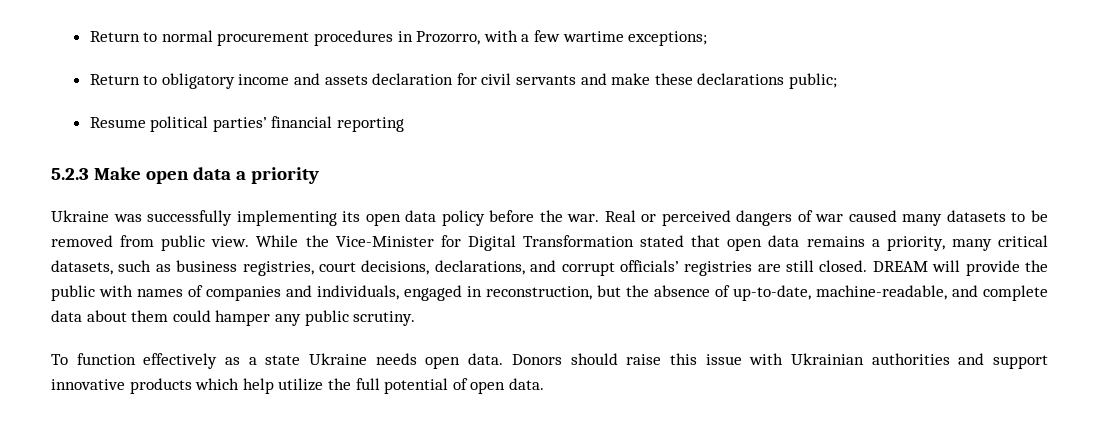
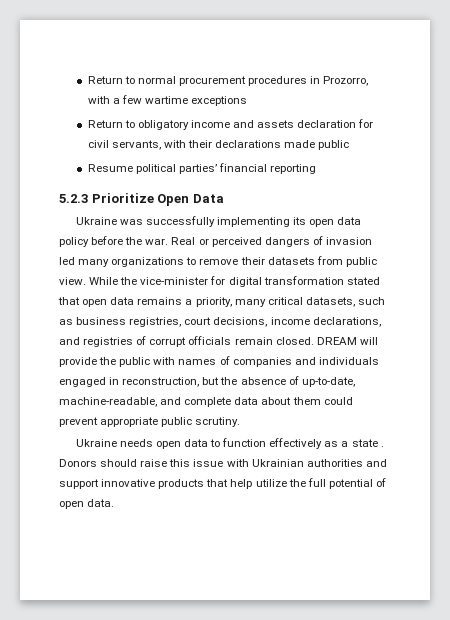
[628,31,708,46] exceptions; -> [190,96,247,106] exceptions
[515,73,837,89] servants and make these declarations public; -> [111,140,350,150] servants, with their declarations made public
[93,167,319,184] Make open data a priority -> [91,193,224,206] Prioritize Open Data
[815,210,1048,226] [51,235,113,247] war caused many datasets to be removed -> [325,237,372,245] [59,257,315,267] invasion led many organizations to remove their datasets
[335,235,634,251] Vice-Minister for Digital Transformation -> [140,276,344,287] vice-minister for digital transformation
(430, 267) none -> [270,317,310,325] income
[561,260,815,276] corrupt officials’ registries are still -> [83,336,273,347] registries of corrupt officials remain
[317,285,399,300] individuals, -> [318,357,379,365] individuals
[215,310,301,326] hamper any -> [59,417,159,427] prevent appropriate
[51,354,68,365] To -> [75,439,220,449] Ukraine needs open data to
[309,353,504,369] Ukraine needs open data. -> [380,446,384,447] .
[195,378,240,390] which -> [206,479,229,487] that

